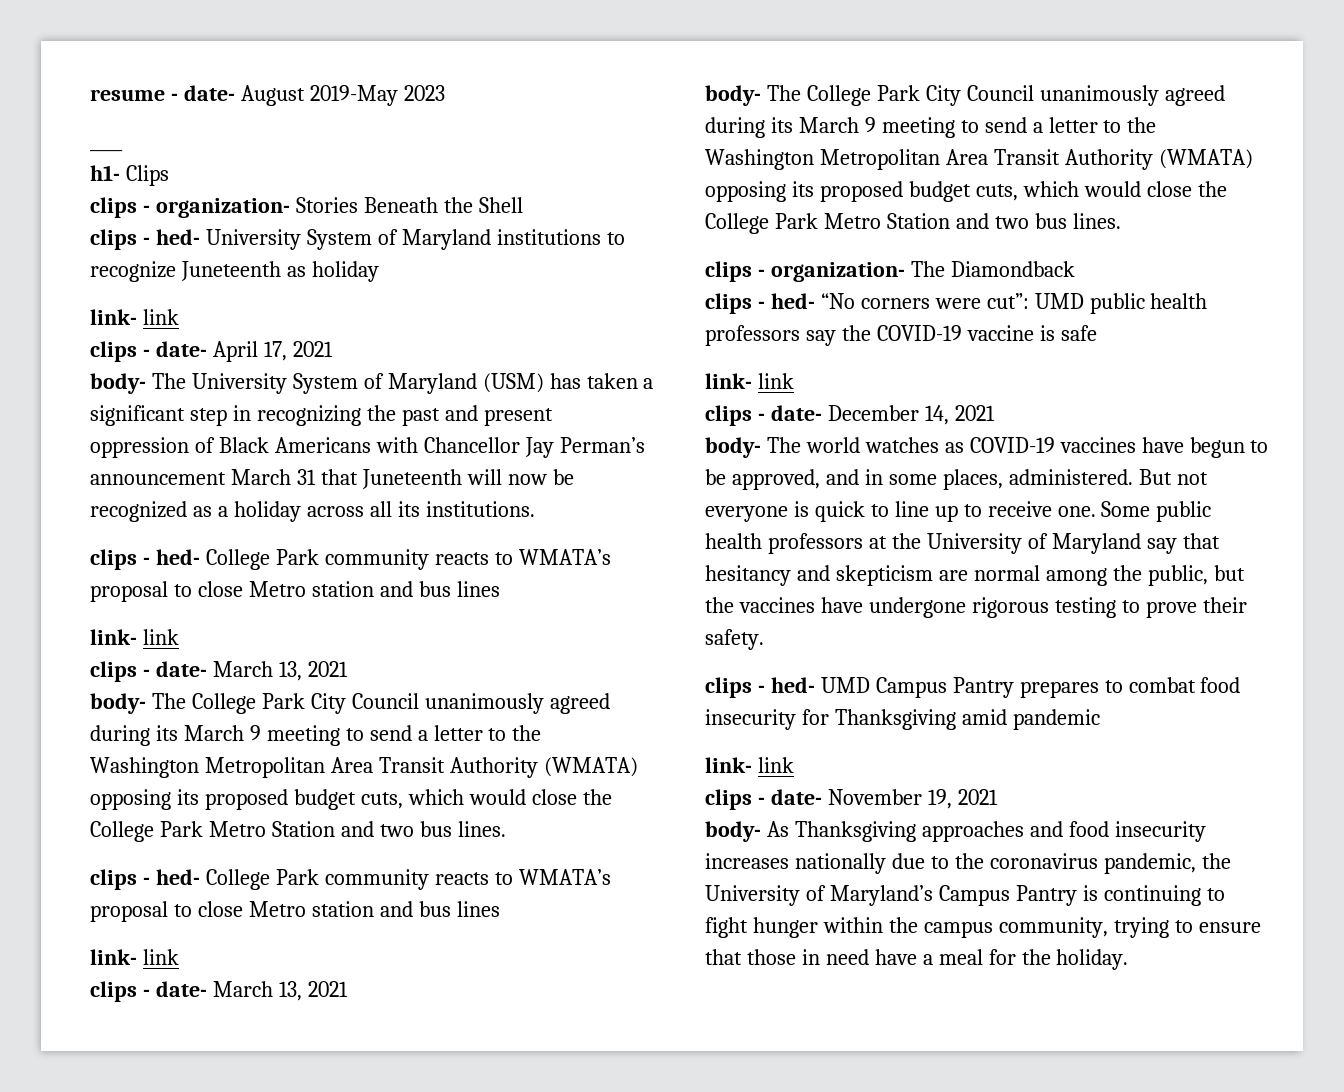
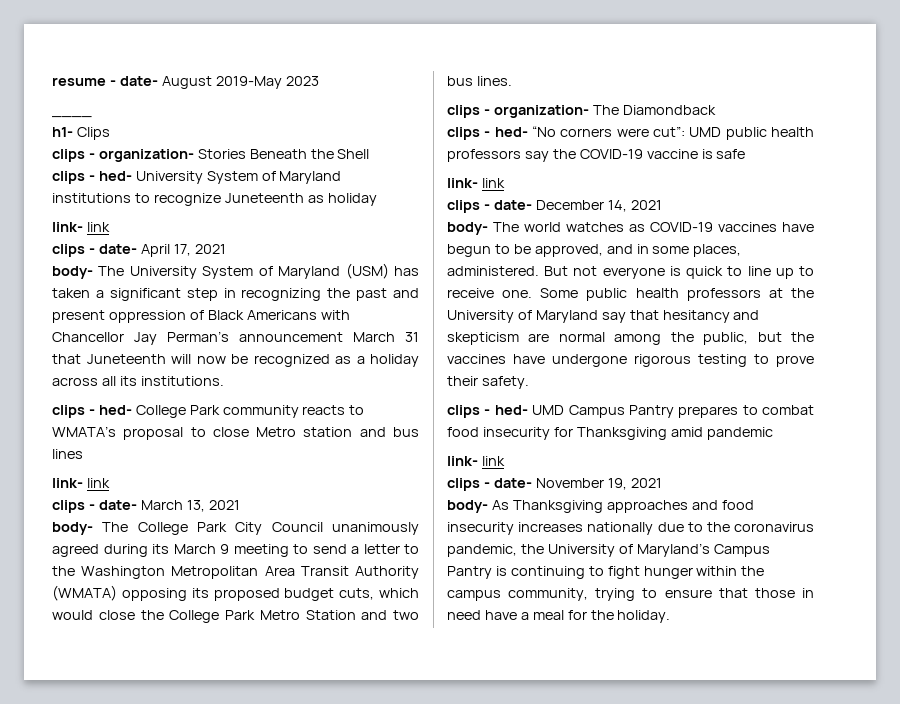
[90,869,611,890] [90,901,500,922] [90,949,179,965] [90,981,348,1002] [705,85,1225,106] [705,117,1157,138] [705,149,1253,170] [705,181,1227,202] [705,213,1121,234] // clips - hed- College Park community reacts to WMATA’s proposal to close Metro station and bus lines // link- link // clips - date- March 13, 2021 // body- The College Park City Council unanimously agreed during its March 9 meeting to send a letter to the Washington Metropolitan Area Transit Authority (WMATA) opposing its proposed budget cuts, which would close the College Park Metro Station and two bus lines. -> (512, 81) none

